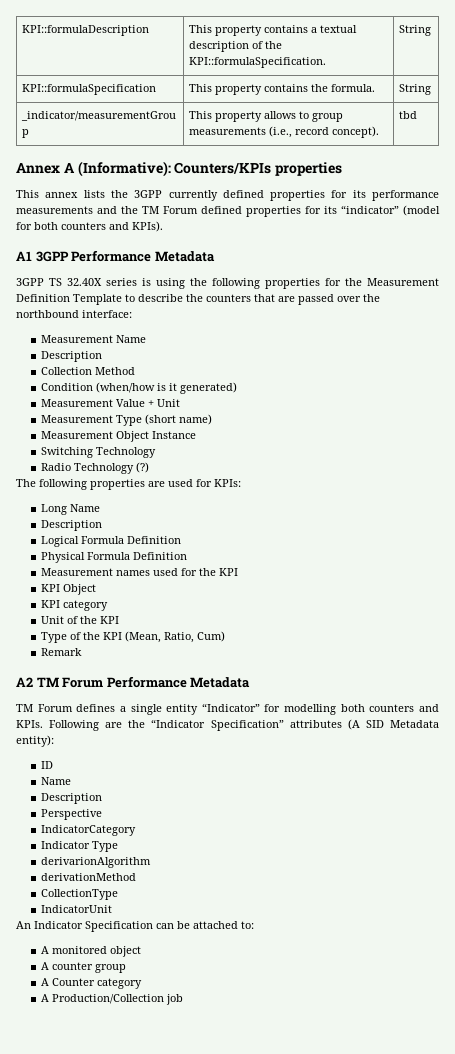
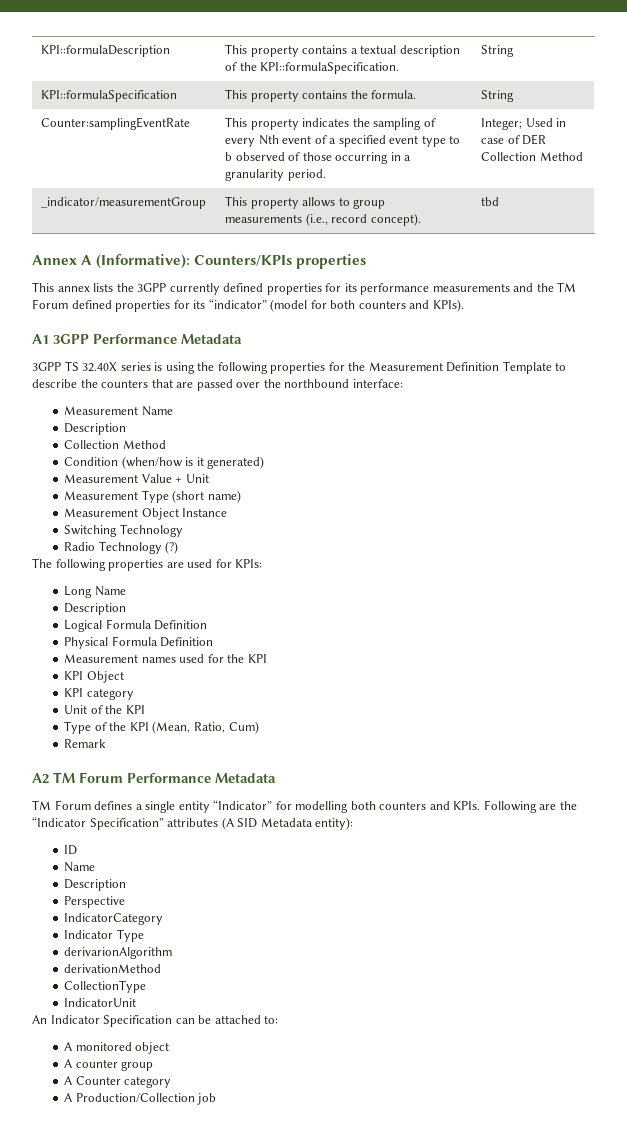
(431, 89) none -> [41,117,191,130] [225,117,436,130] [225,135,461,147] [225,152,412,164] [225,169,326,181] [481,118,567,130] [481,134,547,145] [481,152,583,161] // Counter:samplingEventRate | This property indicates the sampling of every Nth event of a specified event type to b observed of those occurring in a granularity period. | Integer; Used in case of DER Collection Method

